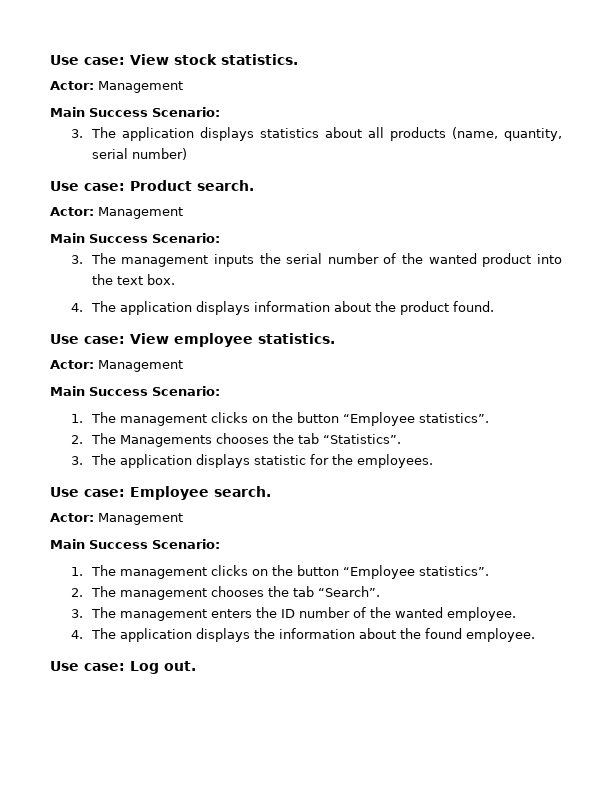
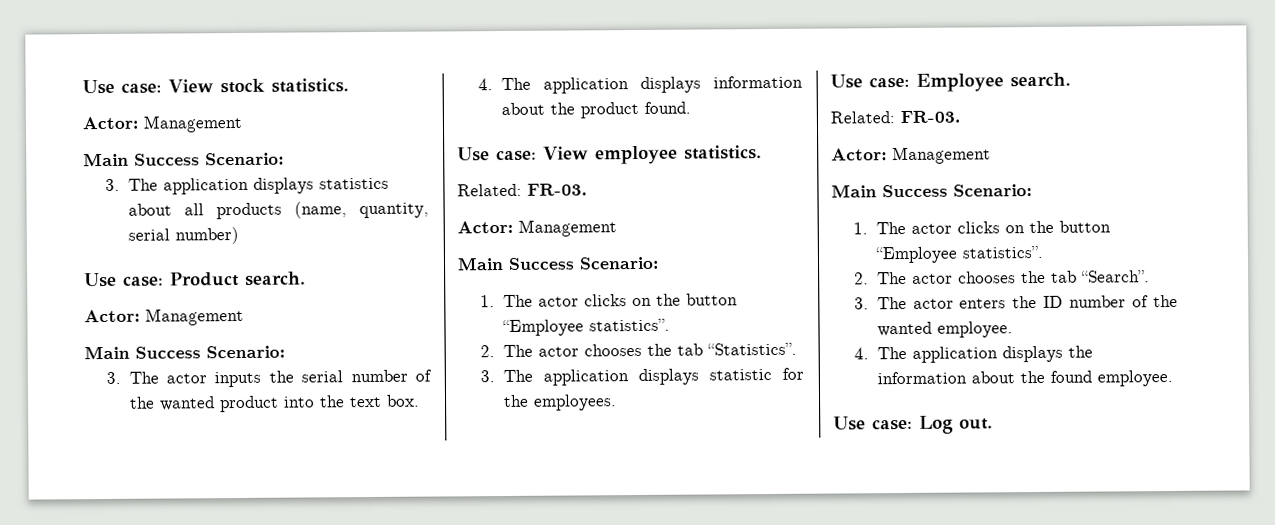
[121,255,209,267] management -> [166,373,208,384] actor
[50,360,183,372] [50,386,220,396] [70,412,489,426] [70,433,212,447] // Actor: Management // Main Success Scenario: // 1. The management clicks on the button “Employee statistics”. // 2. The Managements -> [457,183,587,197] [457,219,617,237] [457,256,659,271] [480,293,738,308] [501,318,670,337] [480,344,579,358] // Related: FR-03. // Actor: Management // Main Success Scenario: // 1. The actor clicks on the button “Employee statistics”. // 2. The actor
[50,513,183,525] [50,539,220,549] [70,565,489,579] [70,586,207,600] // Actor: Management // Main Success Scenario: // 1. The management clicks on the button “Employee statistics”. // 2. The management -> [830,110,960,124] [831,146,991,165] [831,184,1032,198] [853,220,1111,235] [874,245,1043,264] [854,271,953,285] // Related: FR-03. // Actor: Management // Main Success Scenario: // 1. The actor clicks on the button “Employee statistics”. // 2. The actor
[119,609,207,621] management -> [912,298,954,309] actor

